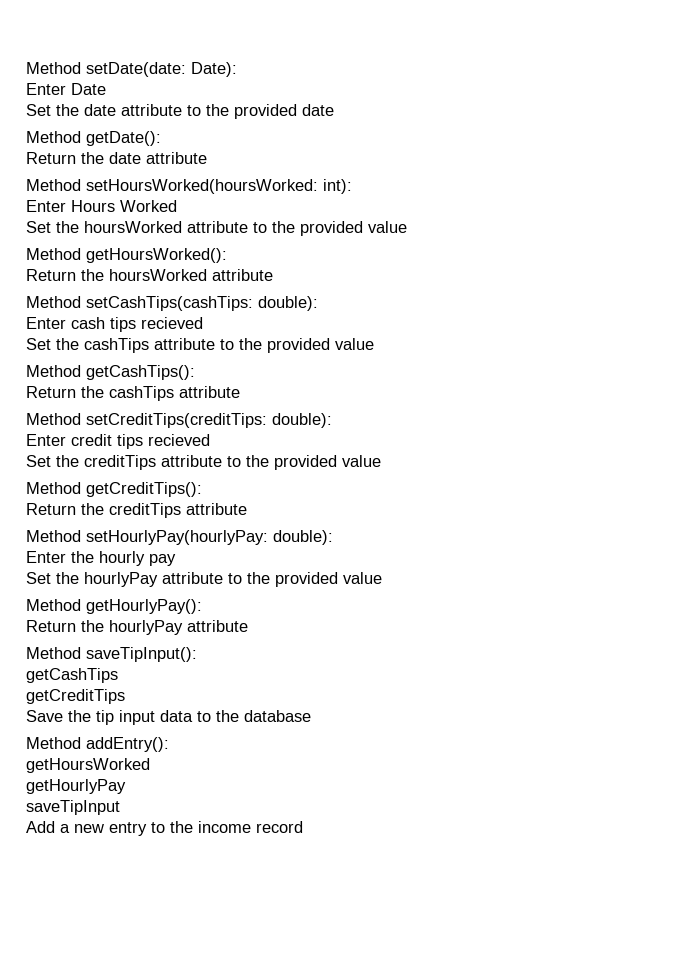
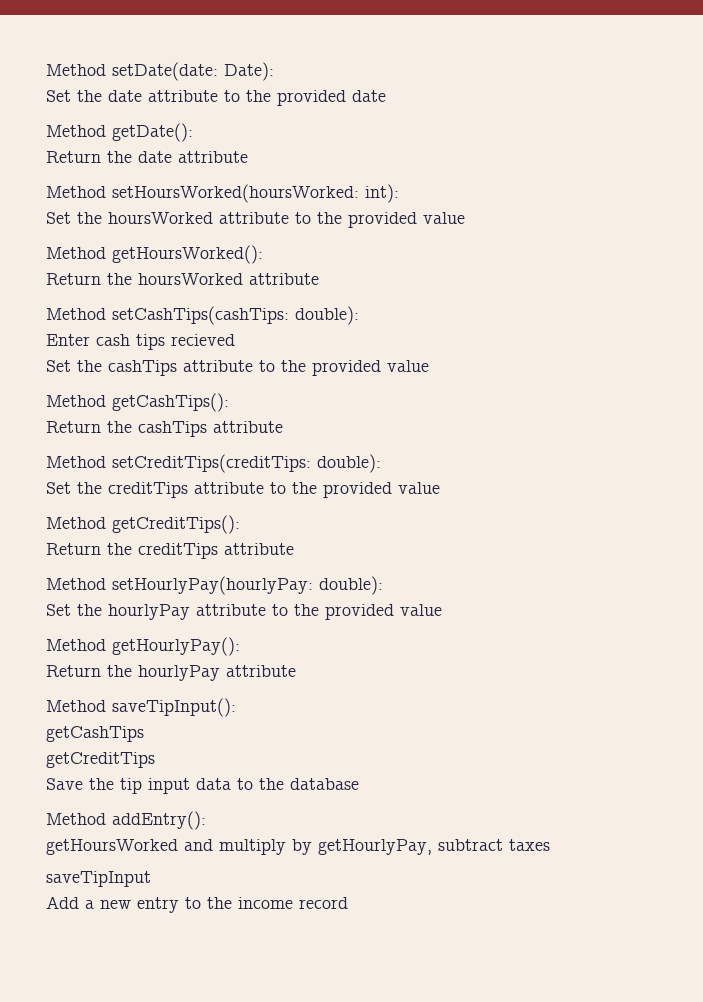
[26,83,106,95] // Enter Date -> (274, 71) none
[26,200,177,212] // Enter Hours Worked -> (399, 193) none
[26,434,210,449] // Enter credit tips recieved -> (381, 463) none
[26,551,176,566] // Enter the hourly pay -> (383, 585) none
[26,779,126,794] // getHourlyPay -> [184,839,550,855] and multiply by getHourlyPay, subtract taxes

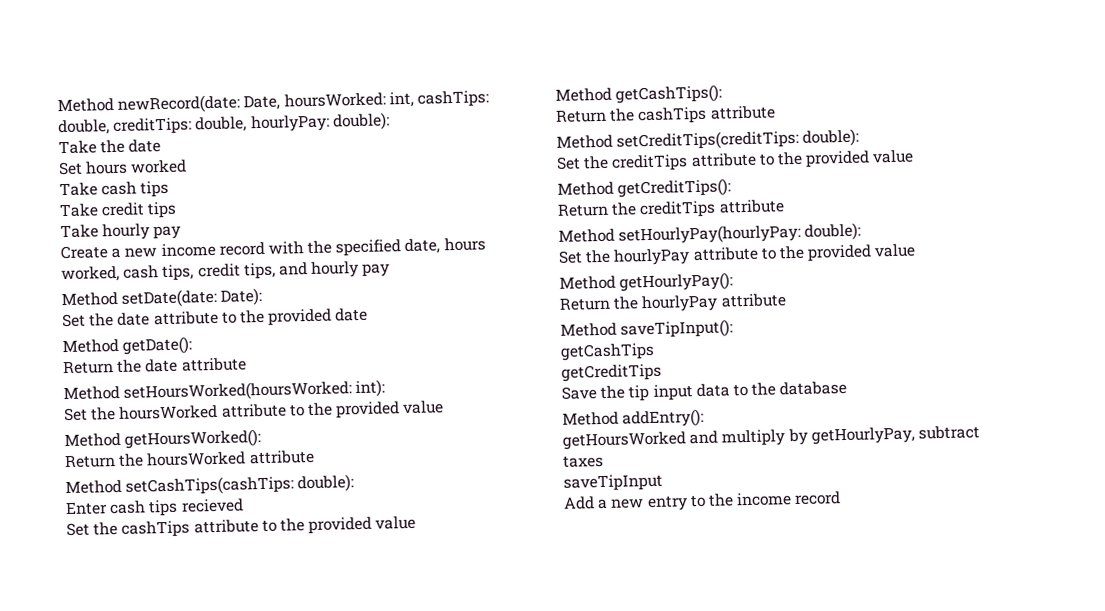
[46,64,106,76] Method -> [57,90,489,114] [58,112,390,136] [58,139,162,155] [58,159,188,176] [59,180,170,198] [59,201,178,219] [60,223,182,241] [60,237,486,260] [61,260,391,283] [61,291,118,307] Method newRecord(date: Date, hoursWorked: int, cashTips: double, creditTips: double, hourlyPay: double): // Take the date // Set hours worked // Take cash tips // Take credit tips // Take hourly pay // Create a new income record with the specified date, hours worked, cash tips, credit tips, and hourly pay // Method

